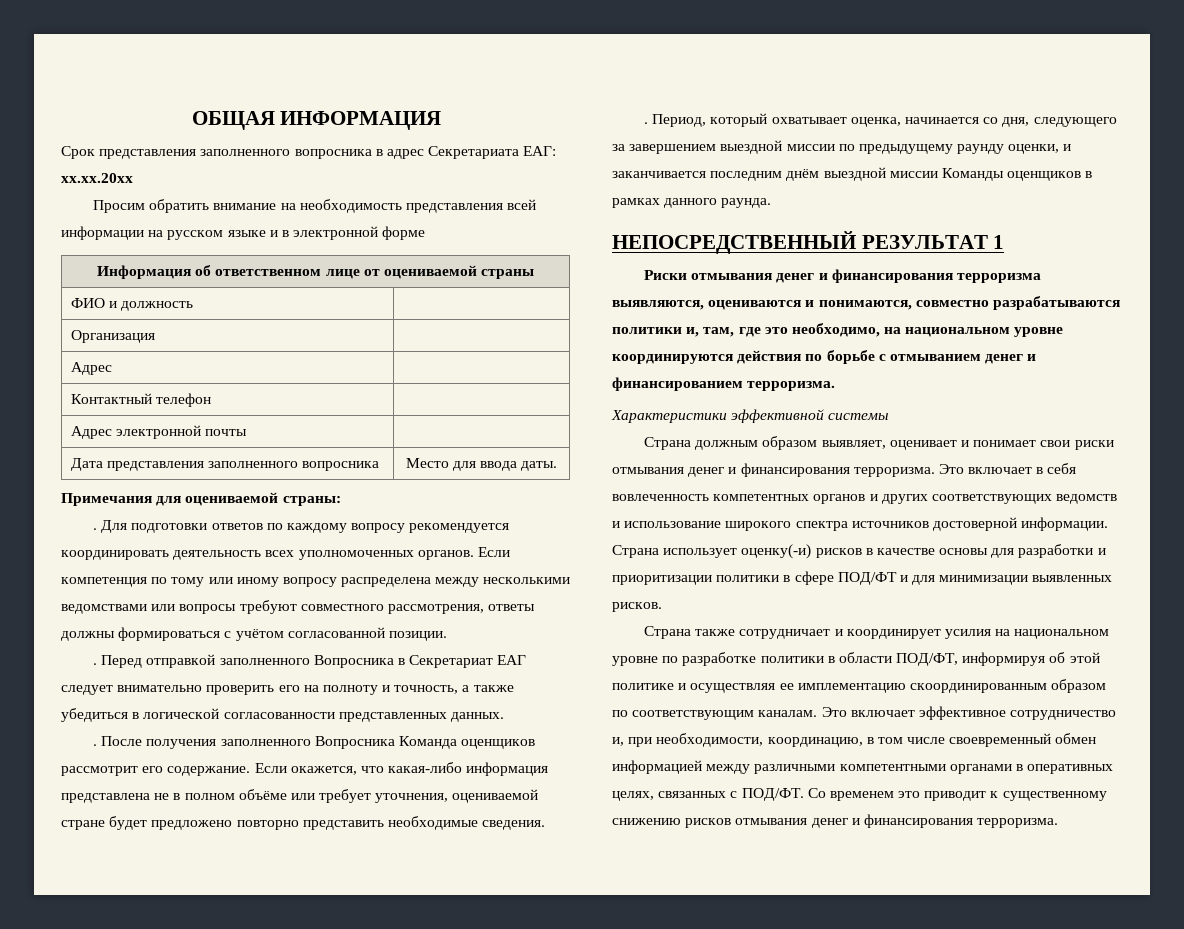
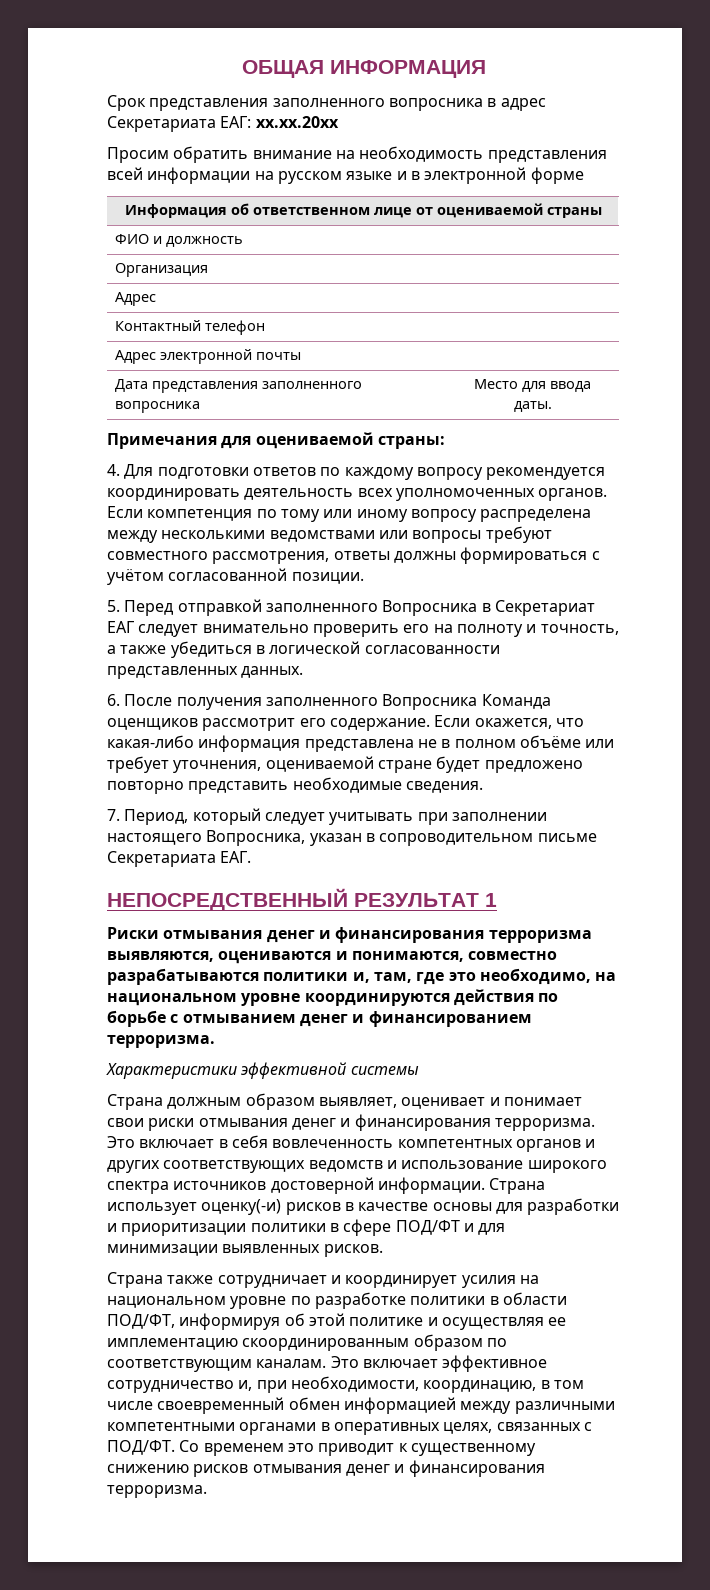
[93,528,98,530] . -> [107,464,120,476] 4.
[93,663,98,665] . -> [107,600,120,612] 5.
[93,744,98,746] . -> [107,694,120,706] 6.
[644,122,649,124] . -> [107,809,120,821] 7.
[771,117,1117,127] [612,140,1072,154] [612,167,1093,181] [612,198,772,208] охватывает оценка, начинается со дня, следующего за завершением выездной миссии по предыдущему раунду оценки, и заканчивается последним днём выездной миссии Команды оценщиков в рамках данного раунда. -> [264,812,547,825] [107,830,597,846] [107,851,252,867] следует учитывать при заполнении настоящего Вопросника, указан в сопроводительном письме Секретариата ЕАГ.

